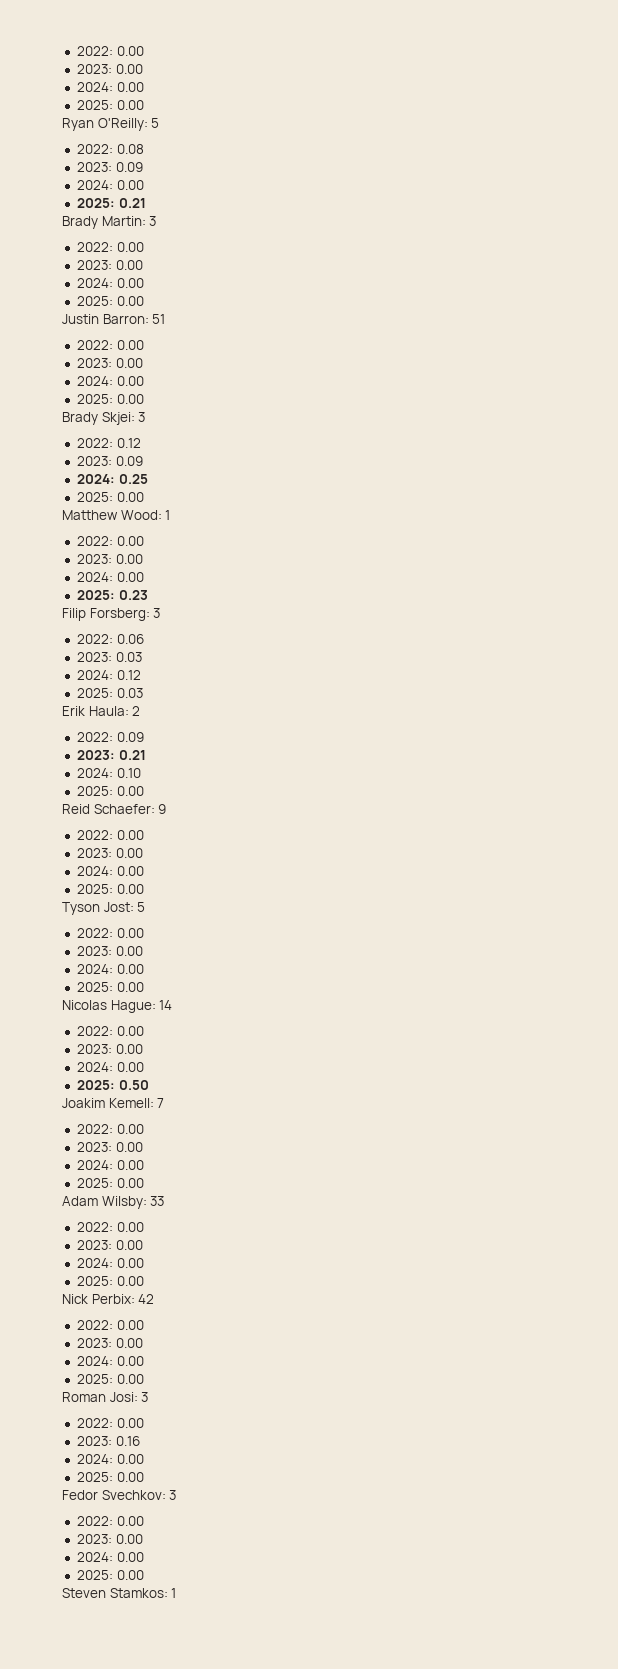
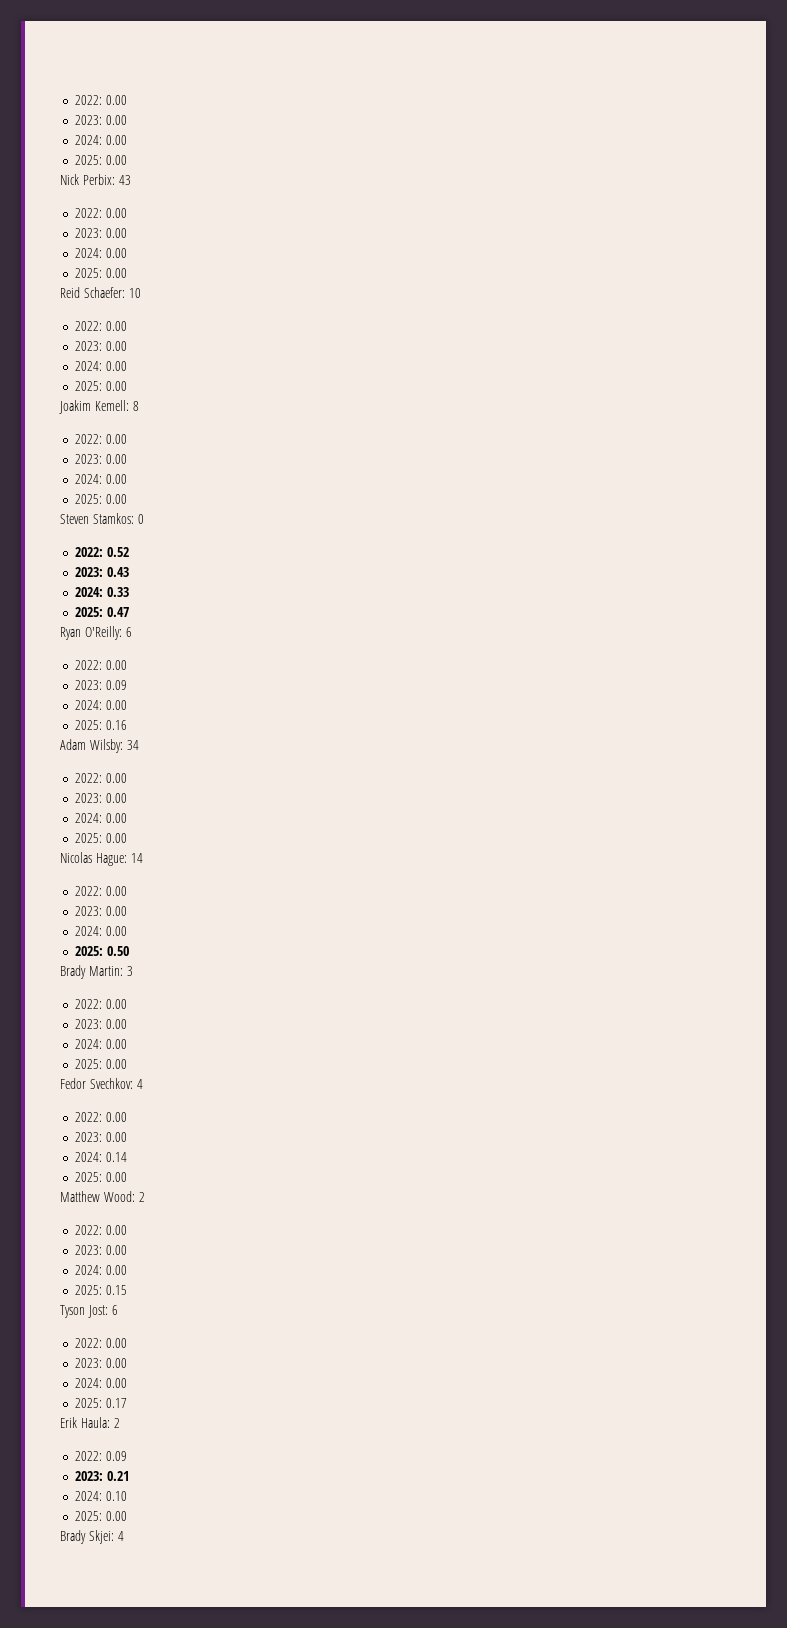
[76,46,144,56] [76,64,143,74] [76,82,144,92] [76,100,144,110] [62,118,160,131] [76,144,144,154] [76,162,143,172] [76,180,144,190] [76,198,146,208] [62,216,157,229] [76,242,144,252] [76,260,143,270] [76,278,144,288] [76,296,144,306] [62,314,166,324] [76,340,144,350] [76,358,143,368] [76,376,144,386] [76,394,144,404] [62,412,146,425] [76,438,141,448] [76,456,143,466] [76,474,148,484] [76,492,144,502] [62,510,171,520] [76,536,144,546] [76,554,143,564] [76,572,144,582] [76,590,148,600] [62,608,161,621] [76,634,144,644] [76,652,142,662] [76,670,141,680] [76,688,143,698] [62,706,141,716] [76,732,144,742] [76,750,146,760] [76,768,141,778] [76,786,144,796] [62,804,167,814] [76,830,144,840] [76,848,143,858] [76,866,144,876] [76,884,144,894] [62,902,146,915] 2022: 0.00 // 2023: 0.00 // 2024: 0.00 // 2025: 0.00 // Ryan O'Reilly: 5 // 2022: 0.08 // 2023: 0.09 // 2024: 0.00 // 2025: 0.21 // Brady Martin: 3 // 2022: 0.00 // 2023: 0.00 // 2024: 0.00 // 2025: 0.00 // Justin Barron: 51 // 2022: 0.00 // 2023: 0.00 // 2024: 0.00 // 2025: 0.00 // Brady Skjei: 3 // 2022: 0.12 // 2023: 0.09 // 2024: 0.25 // 2025: 0.00 // Matthew Wood: 1 // 2022: 0.00 // 2023: 0.00 // 2024: 0.00 // 2025: 0.23 // Filip Forsberg: 3 // 2022: 0.06 // 2023: 0.03 // 2024: 0.12 // 2025: 0.03 // Erik Haula: 2 // 2022: 0.09 // 2023: 0.21 // 2024: 0.10 // 2025: 0.00 // Reid Schaefer: 9 // 2022: 0.00 // 2023: 0.00 // 2024: 0.00 // 2025: 0.00 // Tyson Jost: 5 -> [75,95,128,105] [75,115,128,125] [75,135,128,145] [75,155,128,165] [60,174,131,185] [75,208,128,218] [75,228,128,238] [75,248,128,258] [75,268,128,278] [60,287,141,298] [75,321,128,331] [75,341,128,351] [75,361,128,371] [75,381,128,391] [59,400,139,414] [75,434,128,444] [75,454,128,464] [75,474,128,484] [75,494,128,504] [60,513,144,524] [75,547,130,557] [75,567,130,577] [75,587,130,597] [75,607,130,617] [60,626,132,640] [75,660,128,670] [75,680,128,690] [75,700,128,710] [75,720,128,730] [60,739,139,753] 2022: 0.00 // 2023: 0.00 // 2024: 0.00 // 2025: 0.00 // Nick Perbix: 43 // 2022: 0.00 // 2023: 0.00 // 2024: 0.00 // 2025: 0.00 // Reid Schaefer: 10 // 2022: 0.00 // 2023: 0.00 // 2024: 0.00 // 2025: 0.00 // Joakim Kemell: 8 // 2022: 0.00 // 2023: 0.00 // 2024: 0.00 // 2025: 0.00 // Steven Stamkos: 0 // 2022: 0.52 // 2023: 0.43 // 2024: 0.33 // 2025: 0.47 // Ryan O'Reilly: 6 // 2022: 0.00 // 2023: 0.09 // 2024: 0.00 // 2025: 0.16 // Adam Wilsby: 34
[62,1098,165,1108] [76,1124,144,1134] [76,1142,143,1152] [76,1160,144,1170] [76,1178,144,1188] [62,1196,165,1209] [76,1222,144,1232] [76,1240,143,1250] [76,1258,144,1268] [76,1276,144,1286] [62,1294,155,1304] [76,1320,144,1330] [76,1338,143,1348] [76,1356,144,1366] [76,1374,144,1384] [62,1392,149,1402] [76,1418,144,1428] [76,1436,140,1446] [76,1454,144,1464] [76,1472,144,1482] [62,1490,177,1500] [76,1516,144,1526] [76,1534,143,1544] [76,1552,144,1562] [76,1570,144,1580] [62,1588,177,1598] Joakim Kemell: 7 // 2022: 0.00 // 2023: 0.00 // 2024: 0.00 // 2025: 0.00 // Adam Wilsby: 33 // 2022: 0.00 // 2023: 0.00 // 2024: 0.00 // 2025: 0.00 // Nick Perbix: 42 // 2022: 0.00 // 2023: 0.00 // 2024: 0.00 // 2025: 0.00 // Roman Josi: 3 // 2022: 0.00 // 2023: 0.16 // 2024: 0.00 // 2025: 0.00 // Fedor Svechkov: 3 // 2022: 0.00 // 2023: 0.00 // 2024: 0.00 // 2025: 0.00 // Steven Stamkos: 1 -> [60,965,133,979] [75,999,128,1009] [75,1019,128,1029] [75,1039,128,1049] [75,1059,128,1069] [60,1078,143,1089] [75,1112,128,1122] [75,1132,128,1142] [75,1152,128,1162] [75,1172,128,1182] [60,1191,145,1202] [75,1225,128,1235] [75,1245,128,1255] [75,1265,128,1275] [75,1285,128,1295] [60,1305,118,1318] [75,1338,128,1348] [75,1358,128,1368] [75,1378,128,1388] [75,1398,128,1408] [60,1417,120,1428] [75,1451,128,1461] [75,1471,130,1481] [75,1491,128,1501] [75,1511,128,1521] [60,1530,124,1544] Brady Martin: 3 // 2022: 0.00 // 2023: 0.00 // 2024: 0.00 // 2025: 0.00 // Fedor Svechkov: 4 // 2022: 0.00 // 2023: 0.00 // 2024: 0.14 // 2025: 0.00 // Matthew Wood: 2 // 2022: 0.00 // 2023: 0.00 // 2024: 0.00 // 2025: 0.15 // Tyson Jost: 6 // 2022: 0.00 // 2023: 0.00 // 2024: 0.00 // 2025: 0.17 // Erik Haula: 2 // 2022: 0.09 // 2023: 0.21 // 2024: 0.10 // 2025: 0.00 // Brady Skjei: 4

